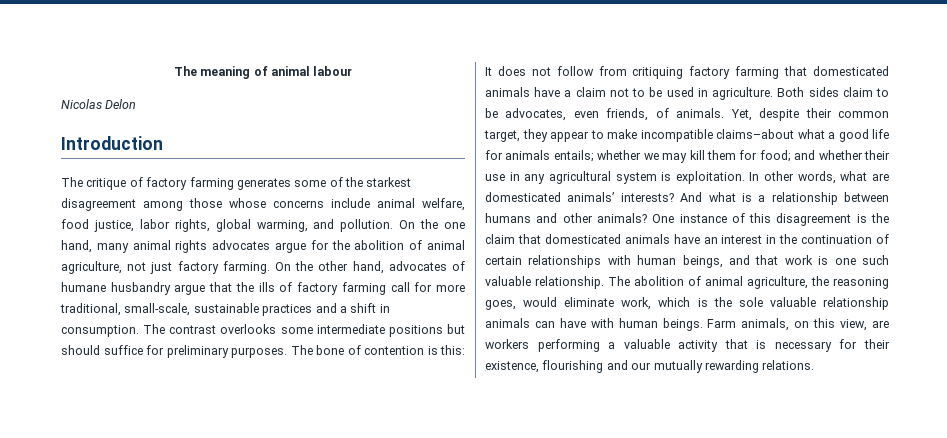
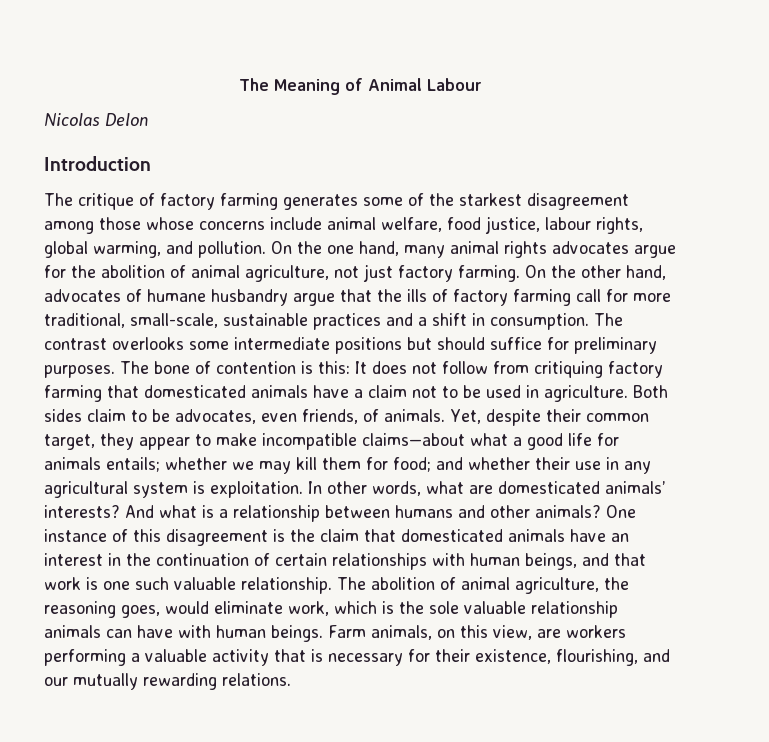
[173,66,353,79] The meaning of animal labour -> [239,78,482,95] The Meaning of Animal Labour
[139,219,170,229] labor -> [545,217,591,230] labour
[716,129,794,139] claims–about -> [362,433,465,446] claims—about
[542,360,604,373] flourishing -> [556,649,638,666] flourishing,

